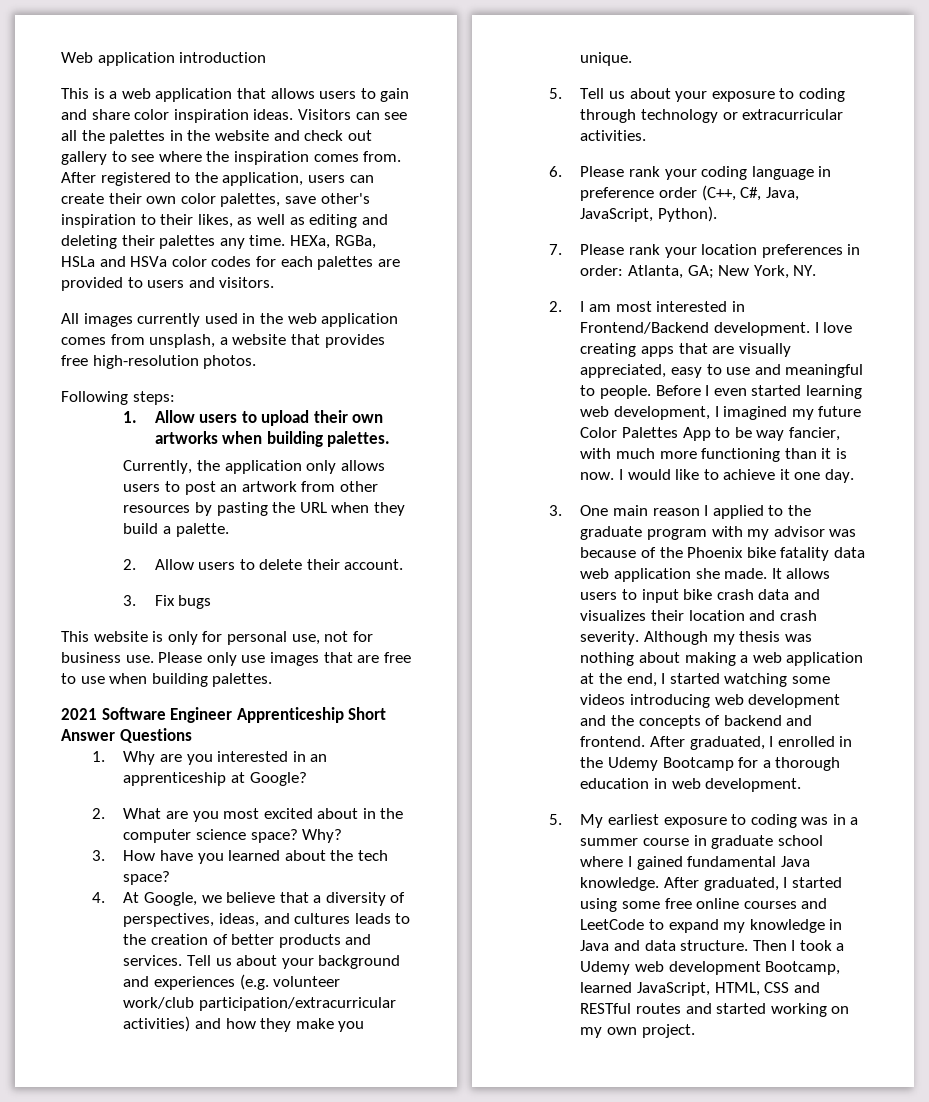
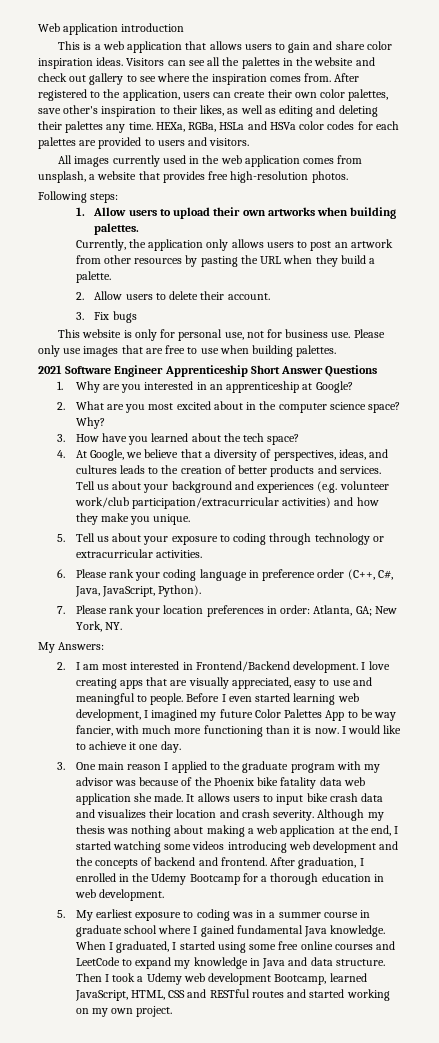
(817, 270) none -> [38,642,105,653] // My Answers:
[689,736,765,750] graduated, -> [298,857,357,869] graduation,
[663,877,699,888] After -> [75,941,113,950] When I

